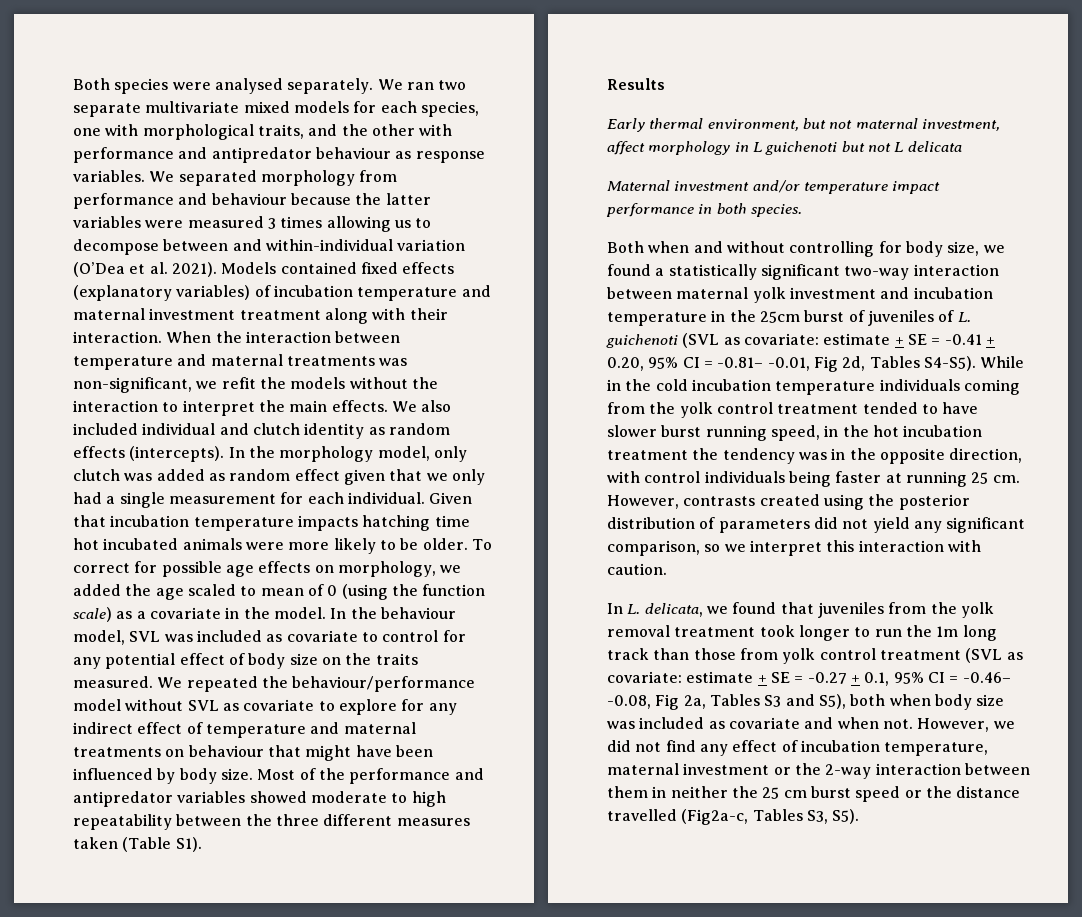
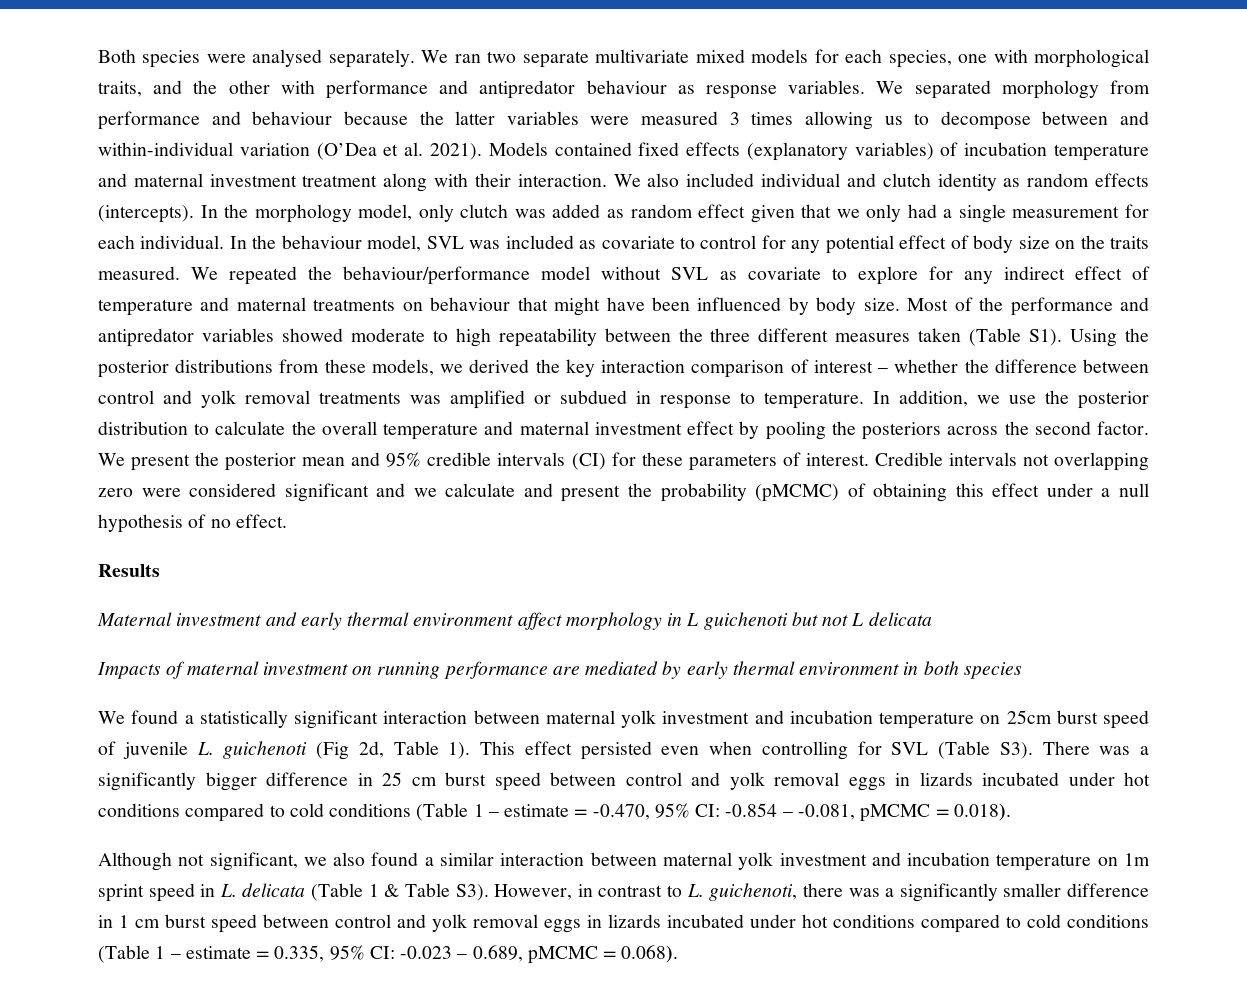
[166,331,401,343] [73,354,408,370] [73,377,438,393] [73,400,388,416] When the interaction between temperature and maternal treatments was non-significant, we refit the models without the interaction to interpret the main effects. -> (607, 180) none
[429,492,473,504] [73,515,470,531] [73,538,492,554] [73,561,462,577] [73,584,486,600] [73,607,326,622] Given that incubation temperature impacts hatching time hot incubated animals were more likely to be older. To correct for possible age effects on morphology, we added the age scaled to mean of 0 (using the function scale) as a covariate in the model. -> (225, 242) none
[607,78,665,90] [607,118,1000,132] // Results // Early thermal environment, but not maternal investment, -> [1070,328,1149,347] [98,359,1150,378] [98,390,1149,409] [98,421,1149,440] [98,452,1149,471] [98,483,1149,502] [98,514,287,533] [98,564,160,577] [97,612,514,630] Using the posterior distributions from these models, we derived the key interaction comparison of interest – whether the difference between control and yolk removal treatments was amplified or subdued in response to temperature. In addition, we use the posterior distribution to calculate the overall temperature and maternal investment effect by pooling the posteriors across the second factor. We present the posterior mean and 95% credible intervals (CI) for these parameters of interest. Credible intervals not overlapping zero were considered significant and we calculate and present the probability (pMCMC) of obtaining this effect under a null hypothesis of no effect. // Results // Maternal investment and early thermal environment
[607,180,941,194] [606,203,802,217] [607,241,1005,257] Maternal investment and/or temperature impact performance in both species. // Both when and without controlling for body size, we -> [97,661,1022,679] [98,711,125,724] Impacts of maternal investment on running performance are mediated by early thermal environment in both species // We
[844,264,999,280] [607,287,993,303] [607,310,971,326] [606,333,995,348] [607,356,1025,372] [607,379,1020,395] [607,402,979,418] [607,425,983,441] [607,448,1023,464] [607,471,1020,487] [607,494,970,510] [607,517,1026,533] [607,540,981,556] [607,563,667,575] [607,602,994,618] [607,625,997,641] [607,648,1023,664] [607,671,1011,686] [607,694,1005,710] [607,717,1015,732] [607,740,989,756] [607,763,1030,779] [607,786,1021,802] [607,809,860,825] two-way interaction between maternal yolk investment and incubation temperature in the 25cm burst of juveniles of L. guichenoti (SVL as covariate: estimate + SE = -0.41 + 0.20, 95% CI = -0.81– -0.01, Fig 2d, Tables S4-S5). While in the cold incubation temperature individuals coming from the yolk control treatment tended to have slower burst running speed, in the hot incubation treatment the tendency was in the opposite direction, with control individuals being faster at running 25 cm. However, contrasts created using the posterior distribution of parameters did not yield any significant comparison, so we interpret this interaction with caution. // In L. delicata, we found that juveniles from the yolk removal treatment took longer to run the 1m long track than those from yolk control treatment (SVL as covariate: estimate + SE = -0.27 + 0.1, 95% CI = -0.46– -0.08, Fig 2a, Tables S3 and S5), both when body size was included as covariate and when not. However, we did not find any effect of incubation temperature, maternal investment or the 2-way interaction between them in neither the 25 cm burst speed or the distance travelled (Fig2a-c, Tables S3, S5). -> [383,710,1149,729] [98,741,1149,760] [98,772,1150,791] [98,803,1011,822] [98,852,1150,871] [98,883,1149,902] [98,914,1149,933] [98,945,679,964] interaction between maternal yolk investment and incubation temperature on 25cm burst speed of juvenile L. guichenoti (Fig 2d, Table 1). This effect persisted even when controlling for SVL (Table S3). There was a significantly bigger difference in 25 cm burst speed between control and yolk removal eggs in lizards incubated under hot conditions compared to cold conditions (Table 1 – estimate = -0.470, 95% CI: -0.854 – -0.081, pMCMC = 0.018). // Although not significant, we also found a similar interaction between maternal yolk investment and incubation temperature on 1m sprint speed in L. delicata (Table 1 & Table S3). However, in contrast to L. guichenoti, there was a significantly smaller difference in 1 cm burst speed between control and yolk removal eggs in lizards incubated under hot conditions compared to cold conditions (Table 1 – estimate = 0.335, 95% CI: -0.023 – 0.689, pMCMC = 0.068).

